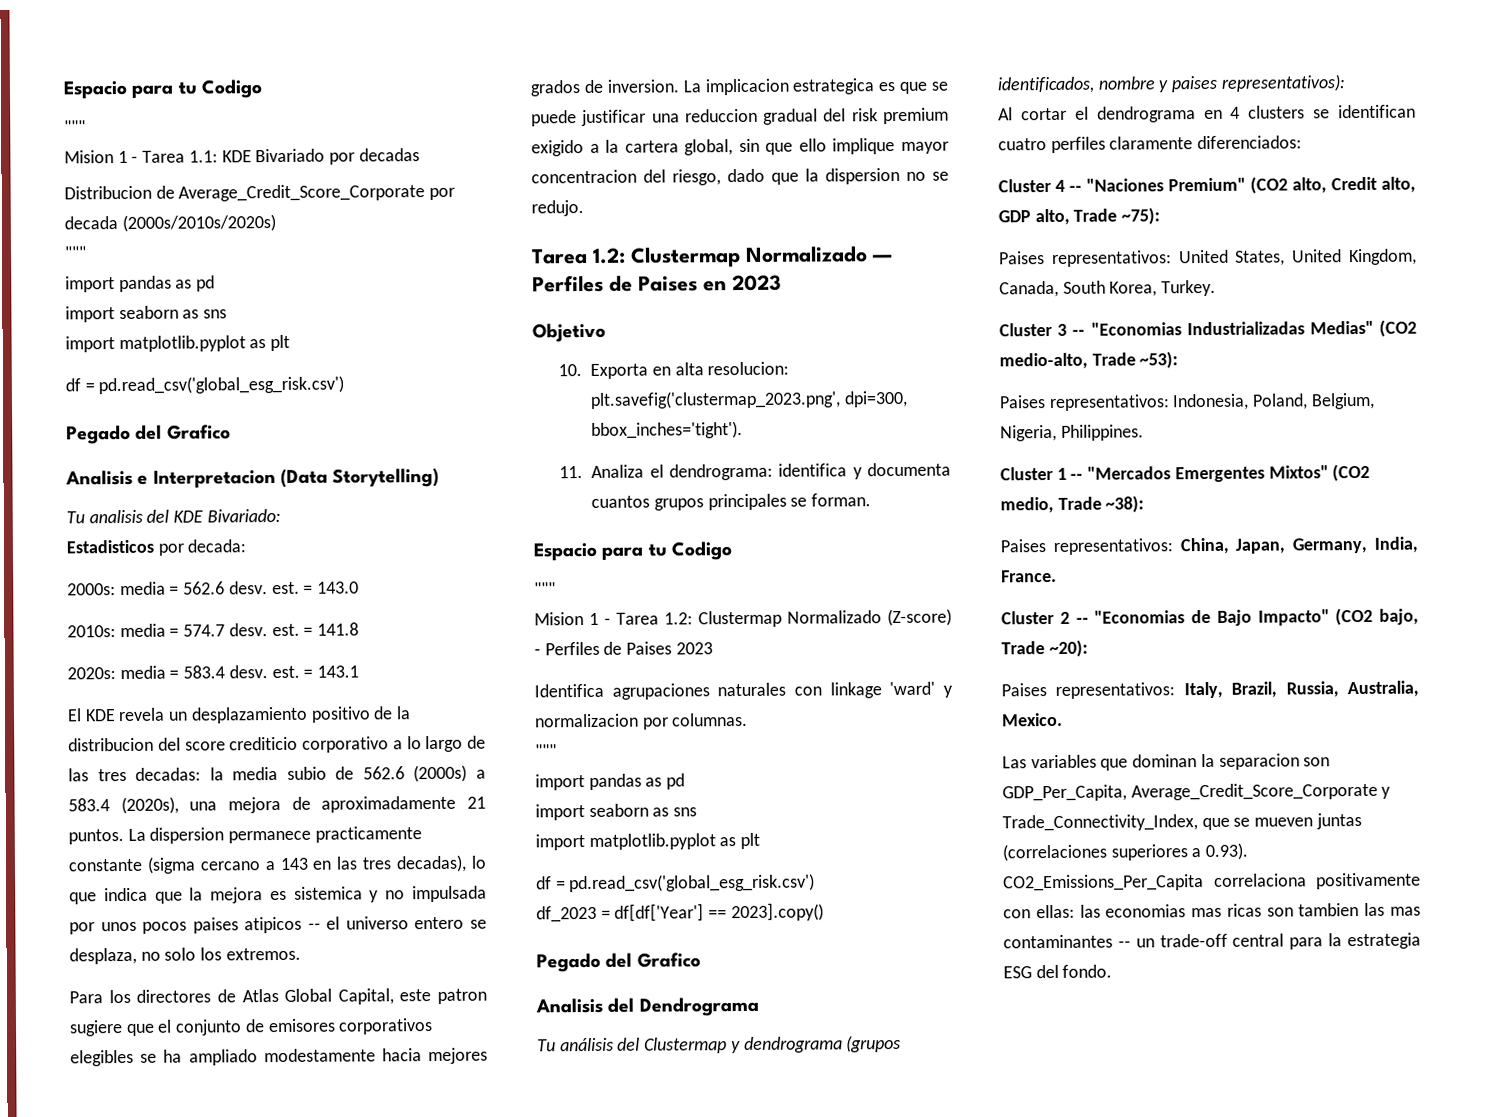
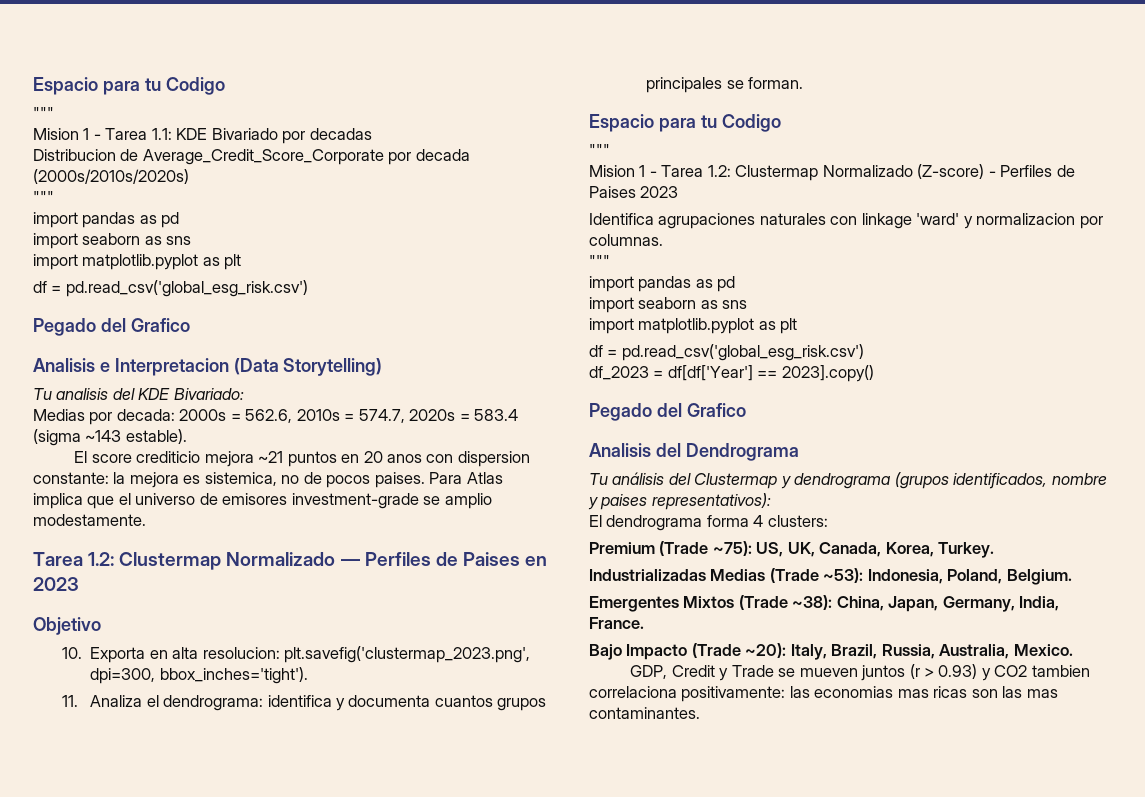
[66,539,154,554] Estadisticos -> [33,409,85,421] Medias
[67,581,360,596] [67,622,360,638] [67,665,360,680] [67,706,412,724] [68,735,486,753] [68,764,486,783] [68,795,486,815] [68,826,422,845] [68,854,487,874] [69,885,487,905] [69,916,487,935] [69,947,301,965] [69,988,487,1005] [69,1018,434,1037] [70,1047,488,1067] [530,78,948,97] [531,107,949,127] [531,138,949,157] [531,167,949,186] [531,200,584,217] // 2000s: media = 562.6 desv. est. = 143.0 // 2010s: media = 574.7 desv. est. = 141.8 // 2020s: media = 583.4 desv. est. = 143.1 // El KDE revela un desplazamiento positivo de la distribucion del score crediticio corporativo a lo largo de las tres decadas: la media subio de 562.6 (2000s) a 583.4 (2020s), una mejora de aproximadamente 21 puntos. La dispersion permanece practicamente constante (sigma cercano a 143 en las tres decadas), lo que indica que la mejora es sistemica y no impulsada por unos pocos paises atipicos -- el universo entero se desplaza, no solo los extremos. // Para los directores de Atlas Global Capital, este patron sugiere que el conjunto de emisores corporativos elegibles se ha ampliado modestamente hacia mejores grados de inversion. La implicacion estrategica es que se puede justificar una reduccion gradual del risk premium exigido a la cartera global, sin que ello implique mayor concentracion del riesgo, dado que la dispersion no se redujo. -> [179,409,519,423] [33,429,187,446] [74,451,530,467] [33,472,503,488] [33,493,492,509] [33,514,146,526] 2000s = 562.6, 2010s = 574.7, 2020s = 583.4 (sigma ~143 estable). // El score crediticio mejora ~21 puntos en 20 anos con dispersion constante: la mejora es sistemica, no de pocos paises. Para Atlas implica que el universo de emisores investment-grade se amplio modestamente.
[998,104,1416,123] [998,135,1303,154] [998,176,1416,194] [998,207,1161,226] [999,248,1417,268] [999,279,1217,298] [999,319,1417,337] [999,351,1179,370] [999,392,1375,412] [1000,424,1144,442] [1000,463,1371,483] [1000,496,1102,514] Al cortar el dendrograma en 4 clusters se identifican cuatro perfiles claramente diferenciados: // Cluster 4 -- "Naciones Premium" (CO2 alto, Credit alto, GDP alto, Trade ~75): // Paises representativos: United States, United Kingdom, Canada, South Korea, Turkey. // Cluster 3 -- "Economias Industrializadas Medias" (CO2 medio-alto, Trade ~53): // Paises representativos: Indonesia, Poland, Belgium, Nigeria, Philippines. // Cluster 1 -- "Mercados Emergentes Mixtos" (CO2 medio, Trade -> [589,515,828,531] [589,541,995,558] [589,568,1072,585] [589,595,788,612] El dendrograma forma 4 clusters: // Premium (Trade ~75): US, UK, Canada, Korea, Turkey. // Industrializadas Medias (Trade ~53): Indonesia, Poland, Belgium. // Emergentes Mixtos (Trade
[1000,538,1173,555] // Paises representativos: -> (833, 602) none
[1001,607,1419,626] [1001,641,1045,655] Cluster 2 -- "Economias de Bajo Impacto" (CO2 bajo, Trade -> [589,643,741,660] Bajo Impacto (Trade
[1001,682,1176,699] // Paises representativos: -> (787, 650) none
[1002,753,1331,771] [1002,782,1392,802] [1002,813,1362,832] [1002,842,1249,862] [1003,872,1421,892] [1003,904,1075,919] Las variables que dominan la separacion son GDP_Per_Capita, Average_Credit_Score_Corporate y Trade_Connectivity_Index, que se mueven juntas (correlaciones superiores a 0.93). CO2_Emissions_Per_Capita correlaciona positivamente con ellas: -> [630,664,1090,681] [589,686,786,702] GDP, Credit y Trade se mueven juntos (r > 0.93) y CO2 tambien correlaciona positivamente:
[1298,903,1360,917] tambien -> (998, 693) none
[1003,932,1421,950] [1003,964,1113,979] contaminantes -- un trade-off central para la estrategia ESG del fondo. -> [589,707,700,719] contaminantes.

